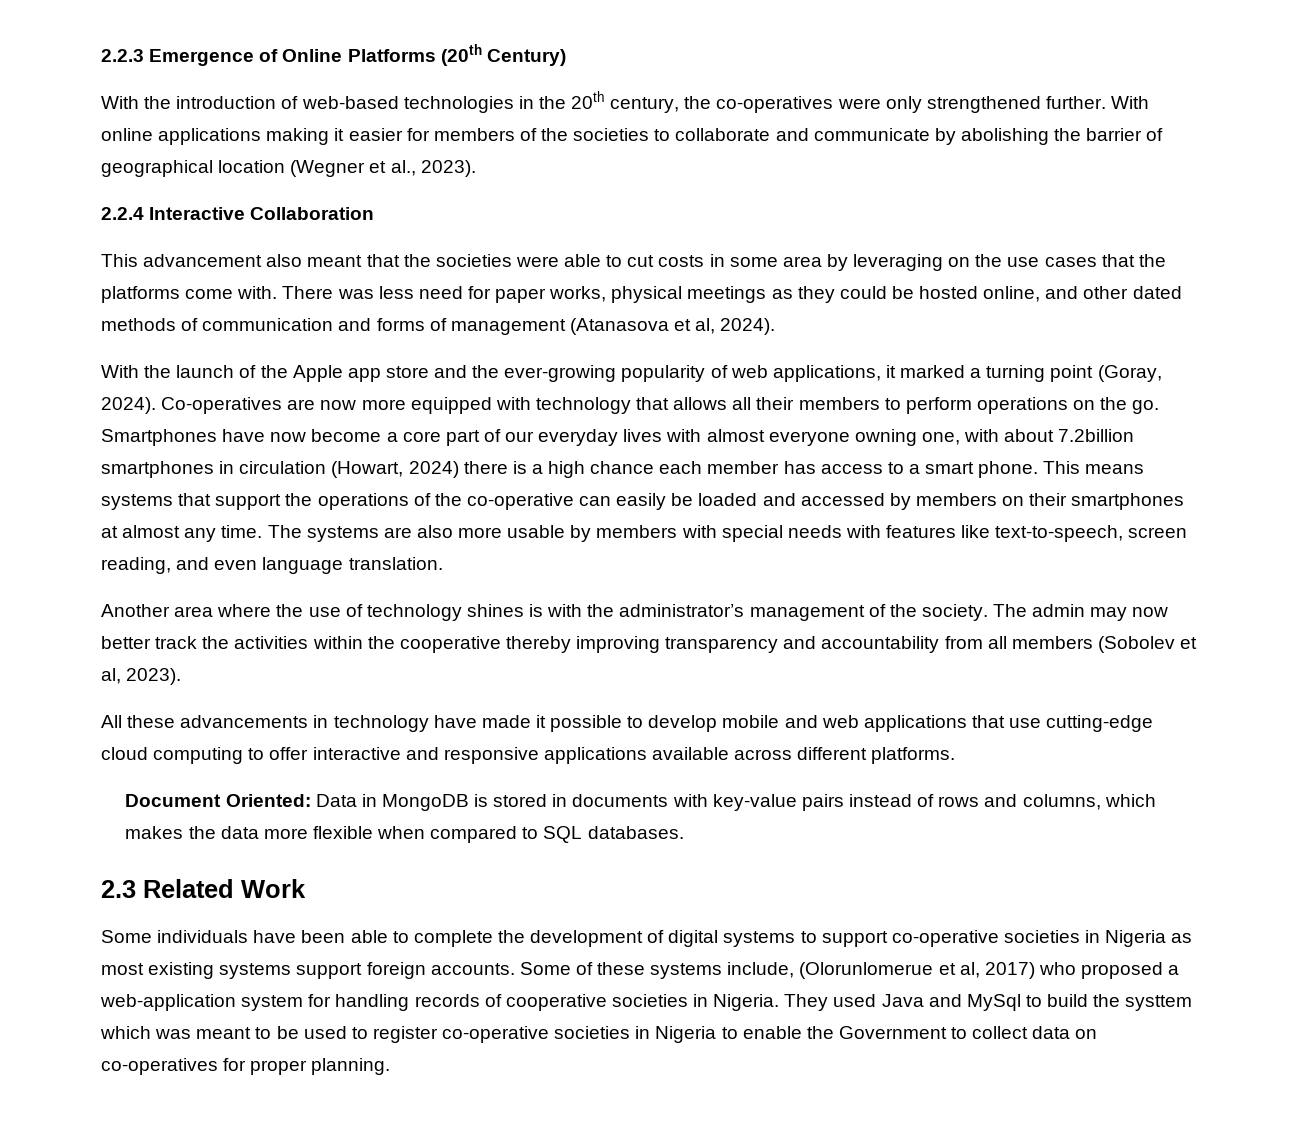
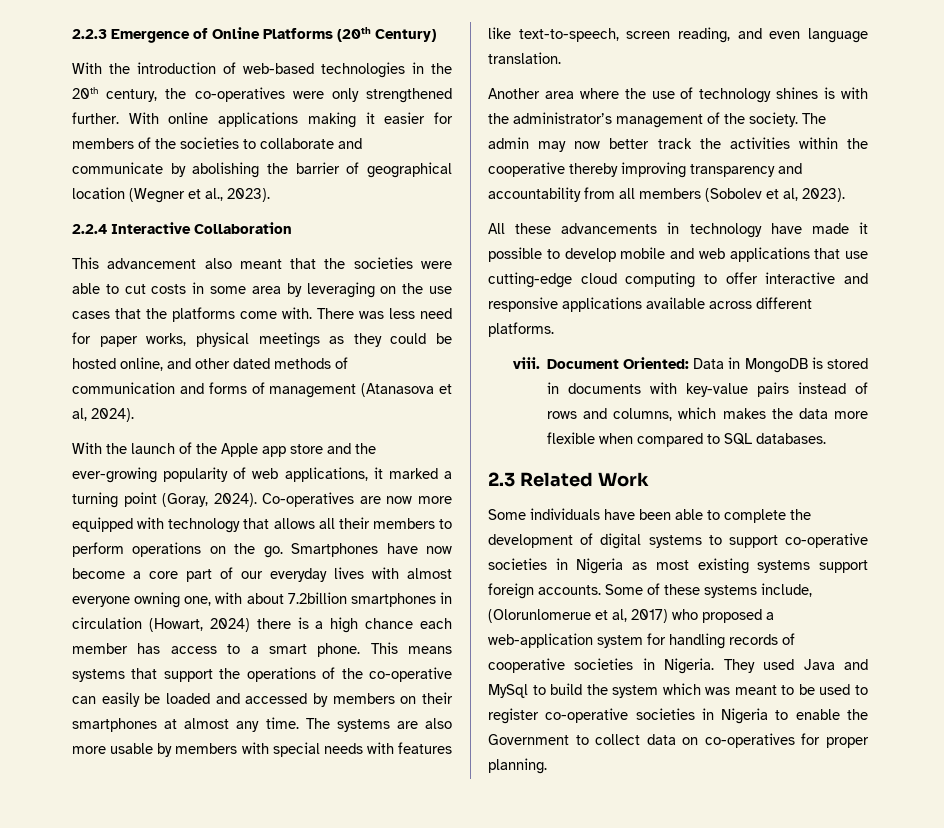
(956, 755) none -> [512,357,540,369] viii.
[1125,995,1193,1011] systtem -> [612,685,659,698] system

